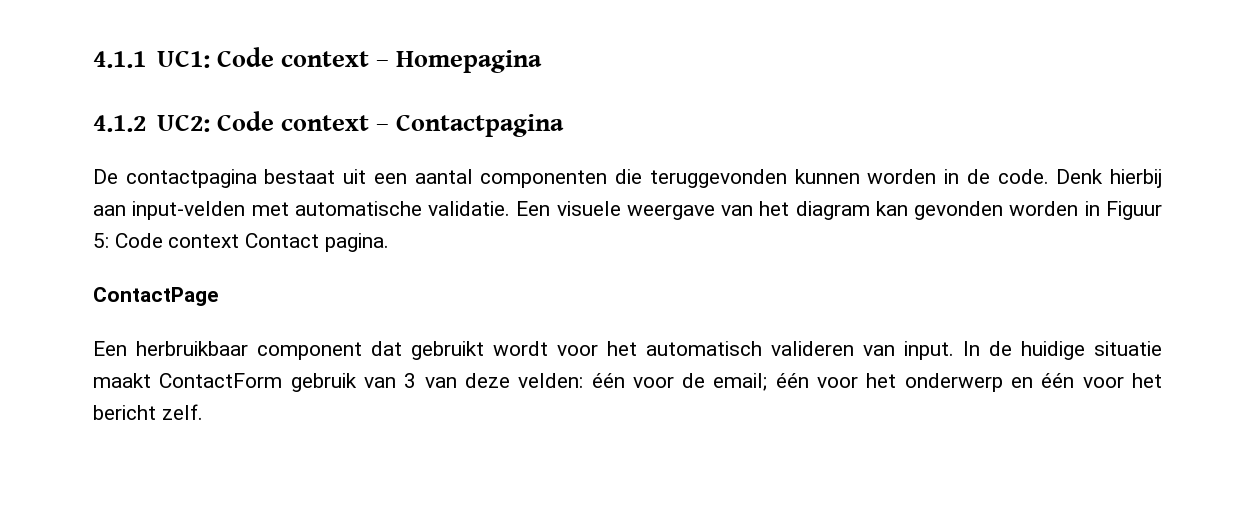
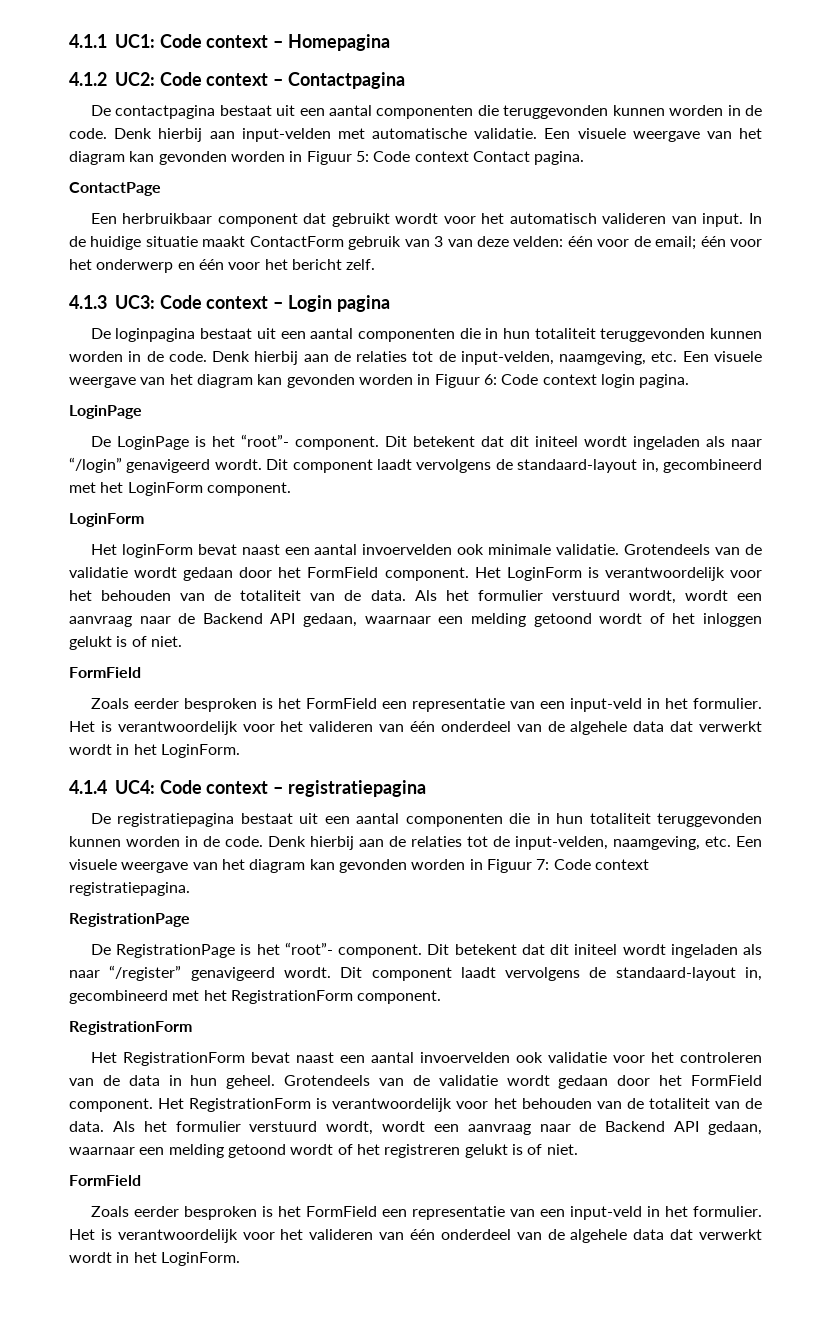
(203, 412) none -> [69,295,390,312] [90,328,763,342] [69,351,762,365] [69,374,690,388] [69,405,142,419] [90,434,762,450] [69,457,763,473] [69,482,291,496] [69,513,144,527] [90,544,762,558] [69,567,763,581] [69,590,762,604] [69,613,763,627] [69,636,182,650] [69,667,141,678] [90,698,762,712] [69,721,762,735] [69,744,240,758] [69,780,426,797] [90,813,762,827] [69,836,762,850] [69,859,649,873] [69,882,190,896] [69,913,190,927] [90,942,762,958] [69,965,762,981] [69,990,442,1004] [69,1021,192,1035] [90,1052,762,1066] [69,1075,762,1089] [69,1098,763,1112] [69,1121,762,1135] [69,1144,578,1158] [69,1175,141,1186] [90,1206,762,1220] [69,1229,762,1243] [69,1252,240,1266] // 4.1.3 UC3: Code context – Login pagina // De loginpagina bestaat uit een aantal componenten die in hun totaliteit teruggevonden kunnen worden in de code. Denk hierbij aan de relaties tot de input-velden, naamgeving, etc. Een visuele weergave van het diagram kan gevonden worden in Figuur 6: Code context login pagina. // LoginPage // De LoginPage is het “root”- component. Dit betekent dat dit initeel wordt ingeladen als naar “/login” genavigeerd wordt. Dit component laadt vervolgens de standaard-layout in, gecombineerd met het LoginForm component. // LoginForm // Het loginForm bevat naast een aantal invoervelden ook minimale validatie. Grotendeels van de validatie wordt gedaan door het FormField component. Het LoginForm is verantwoordelijk voor het behouden van de totaliteit van de data. Als het formulier verstuurd wordt, wordt een aanvraag naar de Backend API gedaan, waarnaar een melding getoond wordt of het inloggen gelukt is of niet. // FormField // Zoals eerder besproken is het FormField een representatie van een input-veld in het formulier. Het is verantwoordelijk voor het valideren van één onderdeel van de algehele data dat verwerkt wordt in het LoginForm. // 4.1.4 UC4: Code context – registratiepagina // De registratiepagina bestaat uit een aantal componenten die in hun totaliteit teruggevonden kunnen worden in de code. Denk hierbij aan de relaties tot de input-velden, naamgeving, etc. Een visuele weergave van het diagram kan gevonden worden in Figuur 7: Code context registratiepagina. // RegistrationPage // De RegistrationPage is het “root”- component. Dit betekent dat dit initeel wordt ingeladen als naar “/register” genavigeerd wordt. Dit component laadt vervolgens de standaard-layout in, gecombineerd met het RegistrationForm component. // RegistrationForm // Het RegistrationForm bevat naast een aantal invoervelden ook validatie voor het controleren van de data in hun geheel. Grotendeels van de validatie wordt gedaan door het FormField component. Het RegistrationForm is verantwoordelijk voor het behouden van de totaliteit van de data. Als het formulier verstuurd wordt, wordt een aanvraag naar de Backend API gedaan, waarnaar een melding getoond wordt of het registreren gelukt is of niet. // FormField // Zoals eerder besproken is het FormField een representatie van een input-veld in het formulier. Het is verantwoordelijk voor het valideren van één onderdeel van de algehele data dat verwerkt wordt in het LoginForm.

